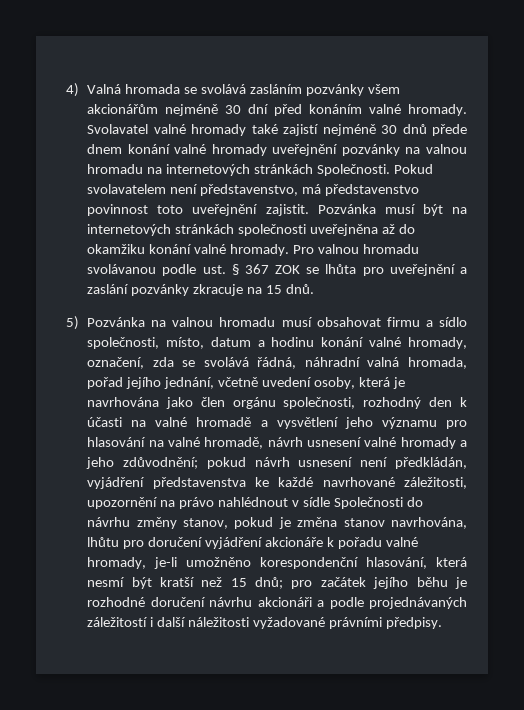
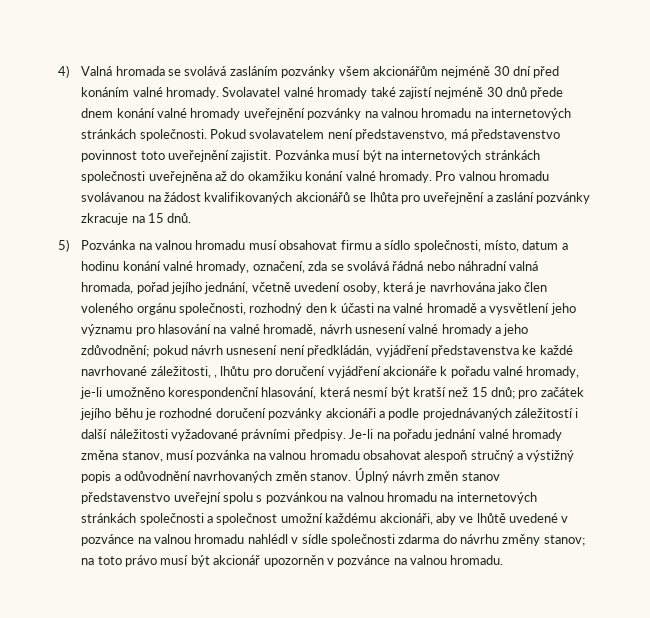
[316,164,390,176] Společnosti. -> [139,129,207,141] společnosti.
[162,264,301,276] podle ust. § 367 ZOK -> [147,192,350,204] na žádost kvalifikovaných akcionářů
[257,357,297,369] řádná, -> [392,261,455,271] řádná nebo
(225, 402) none -> [81,303,134,313] voleného
[87,497,423,509] [87,517,467,529] upozornění na právo nahlédnout v sídle Společnosti do návrhu změny stanov, pokud je změna stanov navrhována, -> [214,375,218,378] ,
[209,597,253,607] návrhu -> [268,408,323,420] pozvánky
(442, 623) none -> [349,429,563,441] [81,450,575,462] [81,468,500,483] [81,492,537,504] [81,513,569,525] [81,534,585,546] [81,555,504,567] Je-li na pořadu jednání valné hromady změna stanov, musí pozvánka na valnou hromadu obsahovat alespoň stručný a výstižný popis a odůvodnění navrhovaných změn stanov. Úplný návrh změn stanov představenstvo uveřejní spolu s pozvánkou na valnou hromadu na internetových stránkách společnosti a společnost umožní každému akcionáři, aby ve lhůtě uvedené v pozvánce na valnou hromadu nahlédl v sídle společnosti zdarma do návrhu změny stanov; na toto právo musí být akcionář upozorněn v pozvánce na valnou hromadu.

